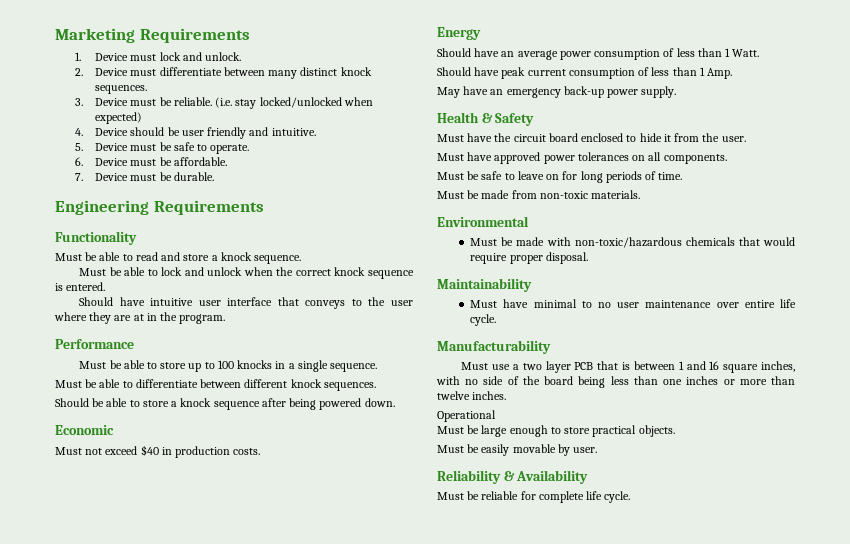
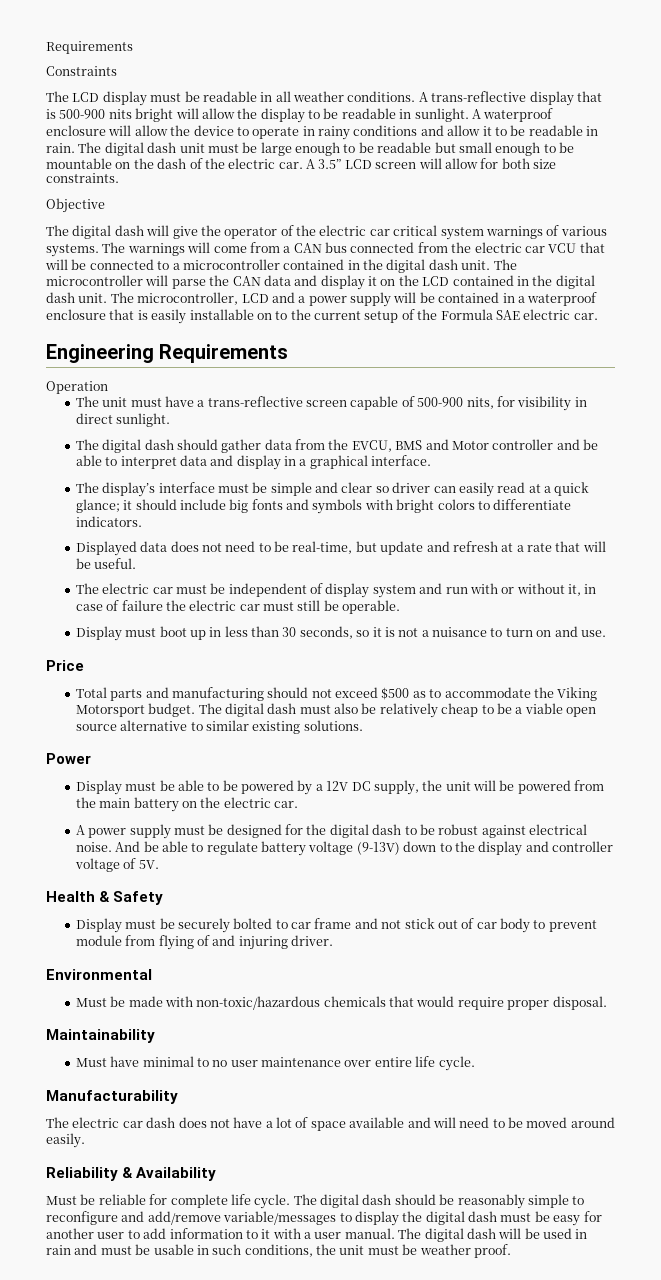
[55,28,250,43] [75,52,242,61] [75,67,372,79] [95,85,148,94] [75,97,373,109] [95,112,143,124] [75,127,316,139] [75,142,250,154] [75,157,227,166] [75,172,214,181] [55,200,264,215] [55,231,137,245] [55,252,302,264] [79,267,414,279] [55,282,106,291] [79,297,413,309] [54,312,226,324] [55,339,134,349] [79,360,378,372] [55,379,376,391] [55,398,395,410] [55,425,114,435] [55,445,261,458] [437,27,481,40] [437,48,760,60] [437,67,733,79] [437,86,677,98] [437,112,535,126] [437,133,746,142] [437,152,727,164] [437,171,683,183] [437,190,641,199] Marketing Requirements // 1. Device must lock and unlock. // 2. Device must differentiate between many distinct knock sequences. // 3. Device must be reliable. (i.e. stay locked/unlocked when expected) // 4. Device should be user friendly and intuitive. // 5. Device must be safe to operate. // 6. Device must be affordable. // 7. Device must be durable. // Engineering Requirements // Functionality // Must be able to read and store a knock sequence. // Must be able to lock and unlock when the correct knock sequence is entered. // Should have intuitive user interface that conveys to the user where they are at in the program. // Performance // Must be able to store up to 100 knocks in a single sequence. // Must be able to differentiate between different knock sequences. // Should be able to store a knock sequence after being powered down. // Economic // Must not exceed $40 in production costs. // Energy // Should have an average power consumption of less than 1 Watt. // Should have peak current consumption of less than 1 Amp. // May have an emergency back-up power supply. // Health & Safety // Must have the circuit board enclosed to hide it from the user. // Must have approved power tolerances on all components. // Must be safe to leave on for long periods of time. // Must be made from non-toxic materials. -> [46,41,133,54] [46,66,117,76] [46,91,602,106] [46,108,554,123] [46,125,598,140] [46,142,574,156] [46,158,556,169] [46,173,119,183] [46,198,105,213] [46,225,607,240] [46,242,605,257] [45,259,517,273] [46,275,595,290] [46,292,598,307] [46,309,598,324] [46,344,289,363] [46,381,108,394] [75,396,587,411] [75,413,171,427] [75,439,599,453] [75,455,432,470] [75,482,590,497] [75,499,572,514] [75,516,142,527] [75,541,606,556] [75,558,137,569] [75,583,597,598] [75,600,401,614] [75,626,606,641] [46,660,84,671] [75,687,598,701] [75,703,597,718] [75,720,363,734] [46,753,91,764] [75,780,605,795] [75,797,299,812] [75,824,588,839] [75,841,614,856] [74,858,159,872] [46,891,164,905] [75,918,597,933] [75,935,334,950] Requirements // Constraints // The LCD display must be readable in all weather conditions. A trans-reflective display that is 500-900 nits bright will allow the display to be readable in sunlight. A waterproof enclosure will allow the device to operate in rainy conditions and allow it to be readable in rain. The digital dash unit must be large enough to be readable but small enough to be mountable on the dash of the electric car. A 3.5” LCD screen will allow for both size constraints. // Objective // The digital dash will give the operator of the electric car critical system warnings of various systems. The warnings will come from a CAN bus connected from the electric car VCU that will be connected to a microcontroller contained in the digital dash unit. The microcontroller will parse the CAN data and display it on the LCD contained in the digital dash unit. The microcontroller, LCD and a power supply will be contained in a waterproof enclosure that is easily installable on to the current setup of the Formula SAE electric car. // Engineering Requirements // Operation // The unit must have a trans-reflective screen capable of 500-900 nits, for visibility in direct sunlight. // The digital dash should gather data from the EVCU, BMS and Motor controller and be able to interpret data and display in a graphical interface. // The display’s interface must be simple and clear so driver can easily read at a quick glance; it should include big fonts and symbols with bright colors to differentiate indicators. // Displayed data does not need to be real-time, but update and refresh at a rate that will be useful. // The electric car must be independent of display system and run with or without it, in case of failure the electric car must still be operable. // Display must boot up in less than 30 seconds, so it is not a nuisance to turn on and use. // Price // Total parts and manufacturing should not exceed $500 as to accommodate the Viking Motorsport budget. The digital dash must also be relatively cheap to be a viable open source alternative to similar existing solutions. // Power // Display must be able to be powered by a 12V DC supply, the unit will be powered from the main battery on the electric car. // A power supply must be designed for the digital dash to be robust against electrical noise. And be able to regulate battery voltage (9-13V) down to the display and controller voltage of 5V. // Health & Safety // Display must be securely bolted to car frame and not stick out of car body to prevent module from flying of and injuring driver.
[461,361,795,373] [436,376,795,388] [437,391,507,400] [437,410,496,422] [437,425,675,437] [437,444,598,456] Must use a two layer PCB that is between 1 and 16 square inches, with no side of the board being less than one inches or more than twelve inches. // Operational // Must be large enough to store practical objects. // Must be easily movable by user. -> [46,1117,615,1131] [46,1133,85,1148] The electric car dash does not have a lot of space available and will need to be moved around easily.
(631, 497) none -> [293,1194,585,1209] [46,1211,602,1226] [46,1228,588,1242] [46,1244,511,1258] The digital dash should be reasonably simple to reconfigure and add/remove variable/messages to display the digital dash must be easy for another user to add information to it with a user manual. The digital dash will be used in rain and must be usable in such conditions, the unit must be weather proof.

